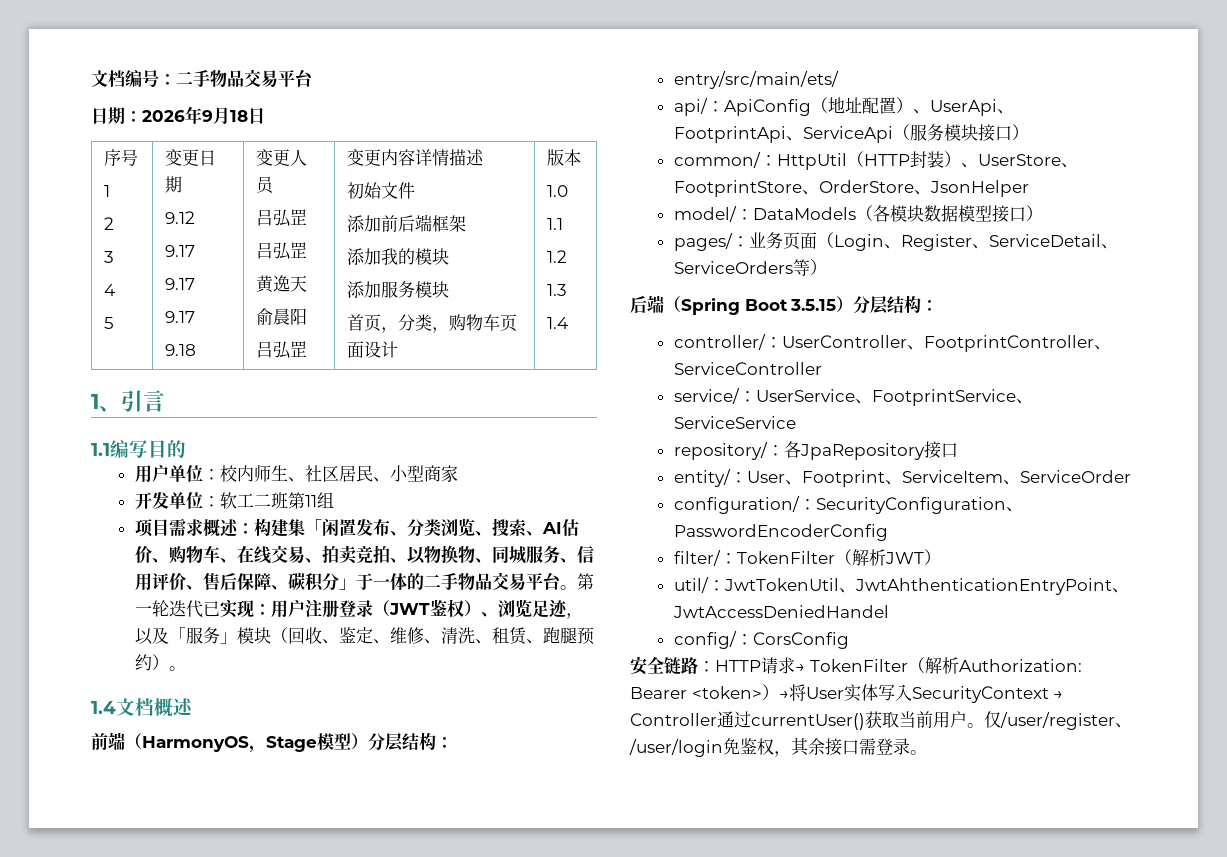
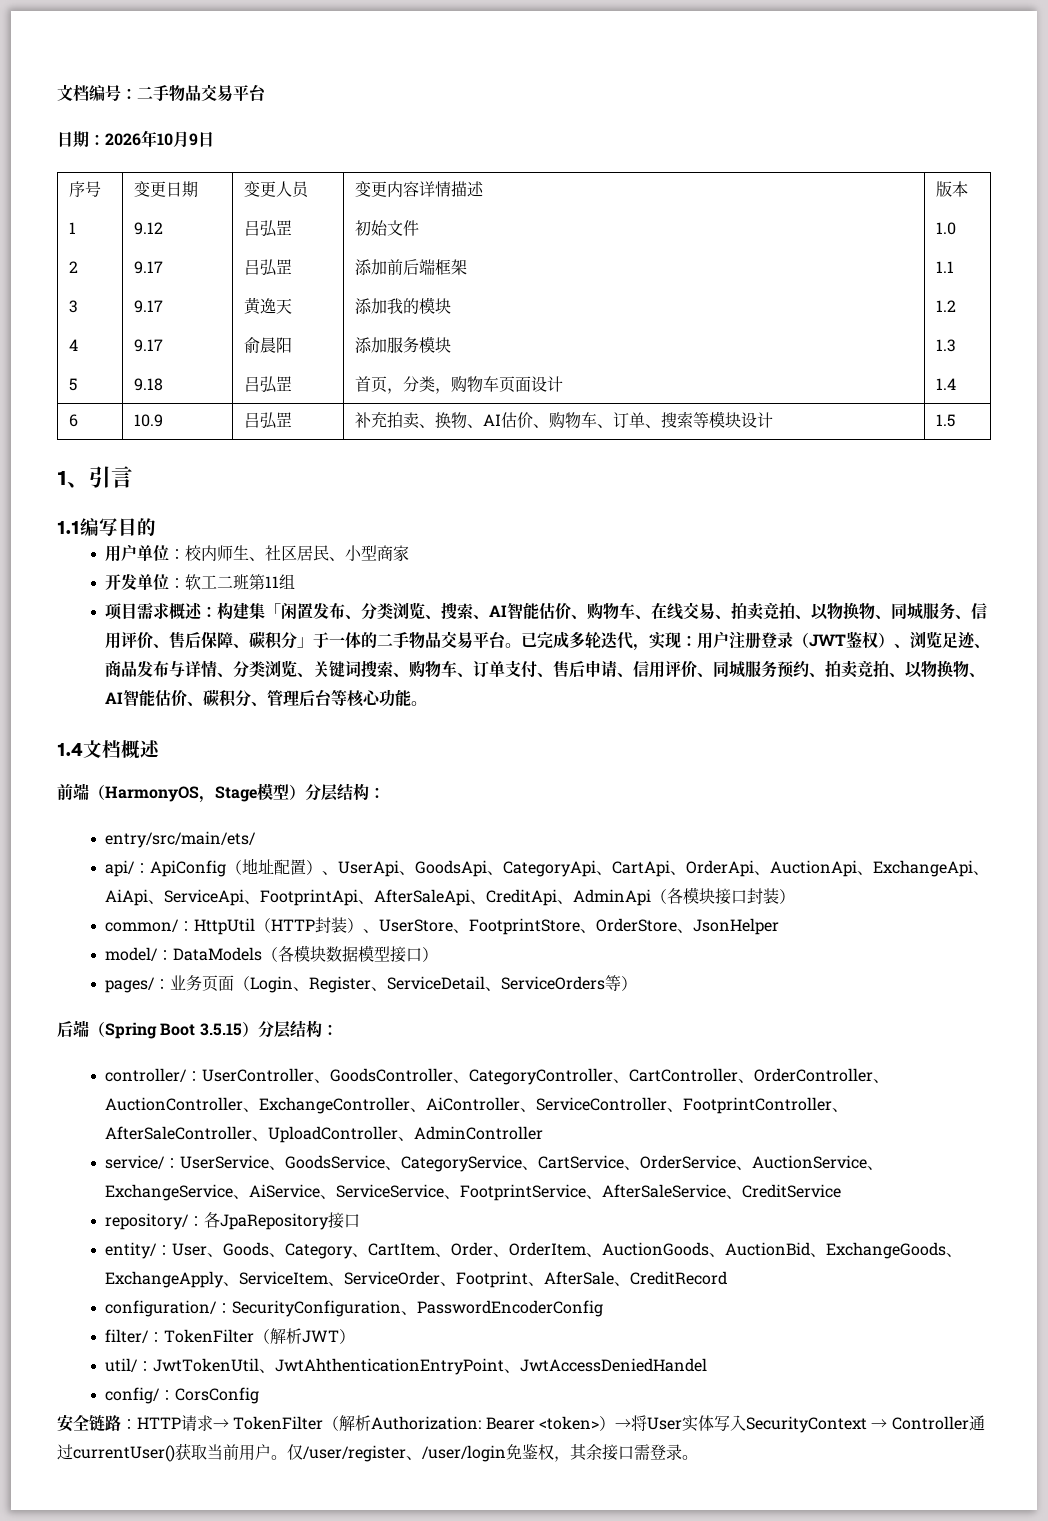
[202,107,248,125] 9月18 -> [157,131,198,148] 10月9
(568, 323) none -> [68,414,78,427] [133,414,163,427] [243,412,292,429] [354,411,773,429] [935,414,955,427] // 6 | 10.9 | 吕弘罡 | 补充拍卖、换物、AI估价、购物车、订单、搜索等模块设计 | 1.5
(562, 528) none -> [507,603,540,620] 智能
[576,573,594,590] [134,600,220,618] 第一轮迭代已 -> [521,631,650,651] 已完成多轮迭代，
[565,613,583,619] [134,627,594,645] [134,654,169,671] ，以及「服务」模块（回收、鉴定、维修、清洗、租赁、跑腿预约） -> [974,643,991,648] [105,660,986,678] [105,689,412,708] 、商品发布与详情、分类浏览、关键词搜索、购物车、订单支付、售后申请、信用评价、同城服务预约、拍卖竞拍、以物换物、AI智能估价、碳积分、管理后台等核心功能
[673,124,944,143] FootprintApi、ServiceApi（服务 -> [415,860,990,877] [105,888,684,906] GoodsApi、CategoryApi、CartApi、OrderApi、AuctionApi、ExchangeApi、AiApi、ServiceApi、FootprintApi、AfterSaleApi、CreditApi、AdminApi（各
(1012, 133) none -> [747,888,780,904] 封装
[923,335,1111,352] [673,362,822,375] [673,388,1033,406] [673,416,796,429] FootprintController、ServiceController // service/：UserService、FootprintService、ServiceService -> [330,1068,890,1085] [105,1097,849,1114] [105,1126,544,1143] [105,1155,884,1172] [105,1184,842,1201] GoodsController、CategoryController、CartController、OrderController、AuctionController、ExchangeController、AiController、ServiceController、FootprintController、AfterSaleController、UploadController、AdminController // service/：UserService、GoodsService、CategoryService、CartService、OrderService、AuctionService、ExchangeService、AiService、ServiceService、FootprintService、AfterSaleService、CreditService
[801,470,885,487] Footprint -> [223,1242,963,1259] [105,1271,225,1288] Goods、Category、CartItem、Order、OrderItem、AuctionGoods、AuctionBid、ExchangeGoods、ExchangeApply
(1131, 476) none -> [440,1271,728,1288] 、Footprint、AfterSale、CreditRecord

